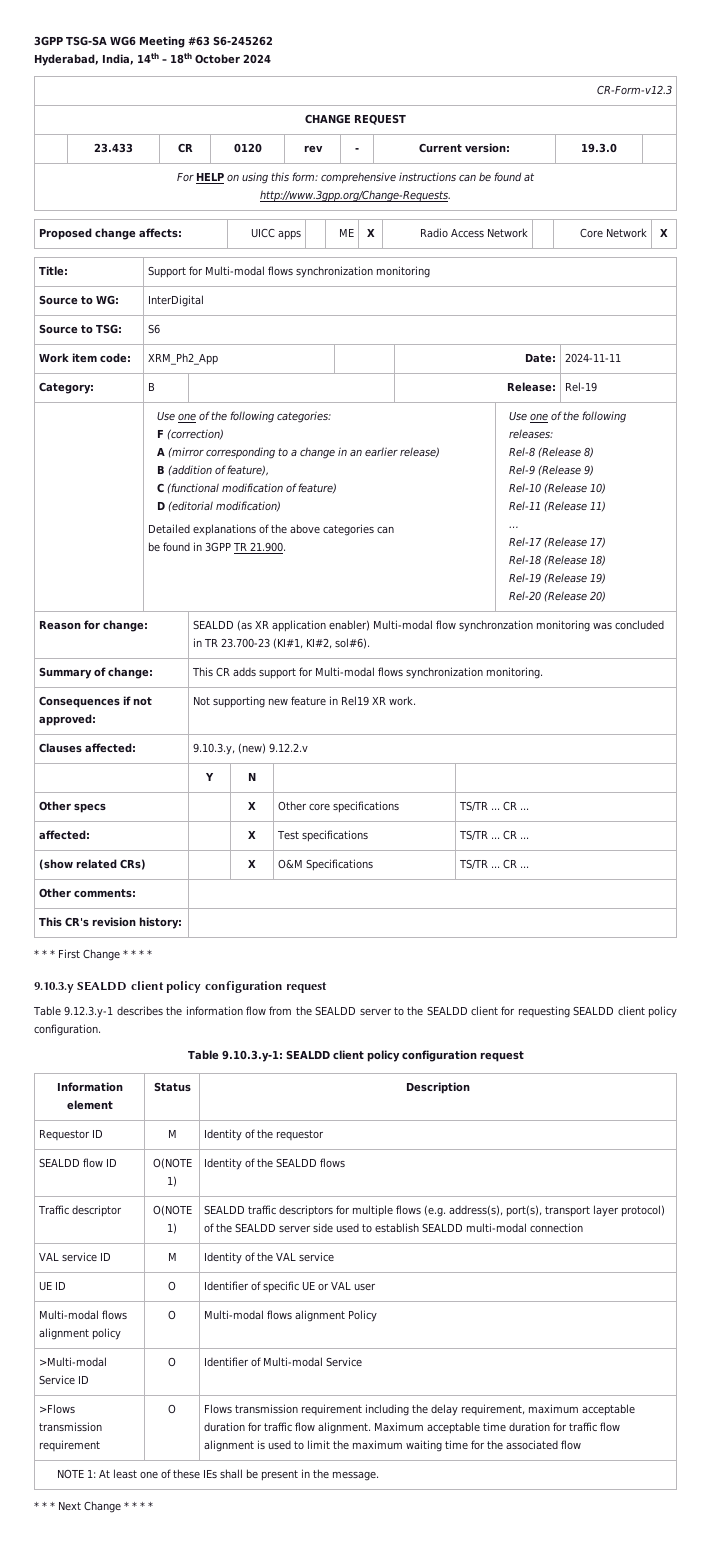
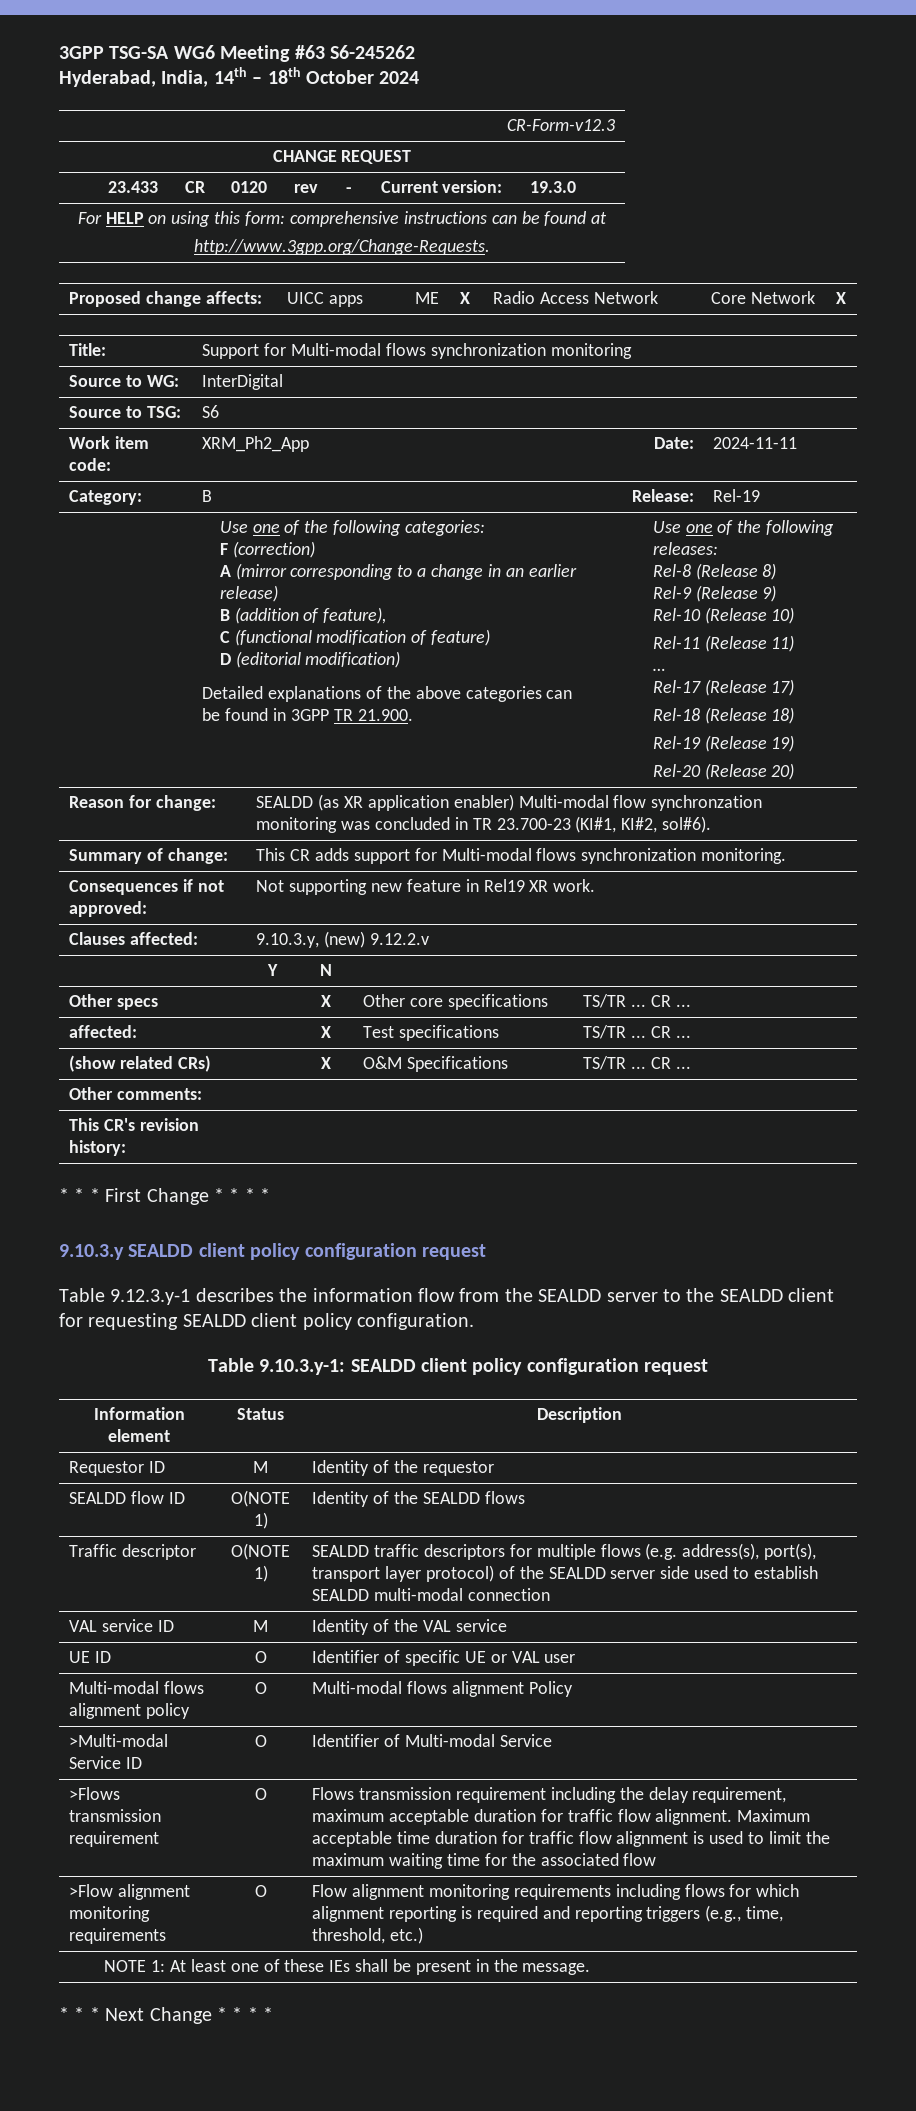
(582, 1445) none -> [69,1884,191,1900] [69,1906,151,1922] [69,1928,167,1944] [254,1885,267,1897] [312,1884,800,1900] [312,1905,784,1922] [312,1927,424,1944] // >Flow alignment monitoring requirements | O | Flow alignment monitoring requirements including flows for which alignment reporting is required and reporting triggers (e.g., time, threshold, etc.)

